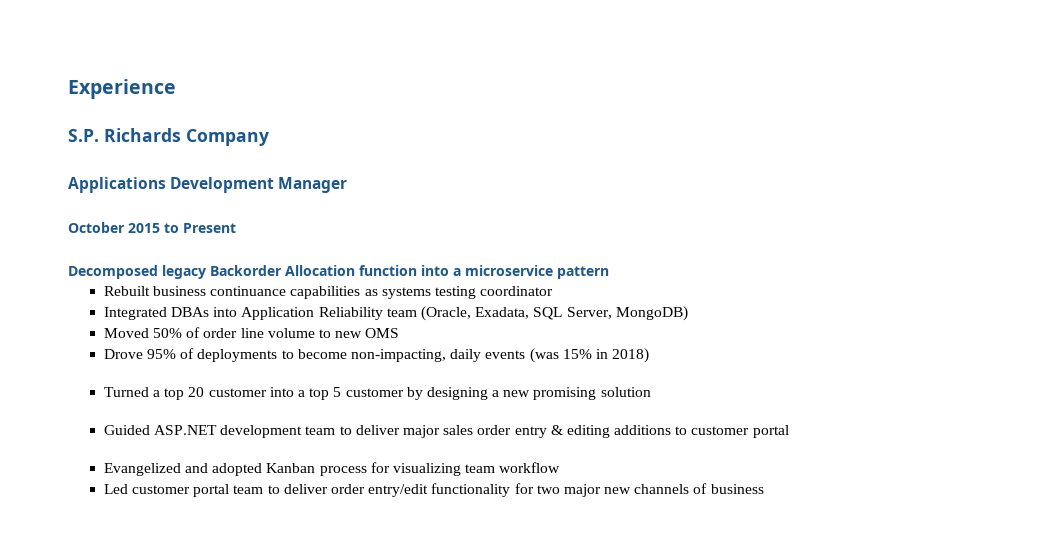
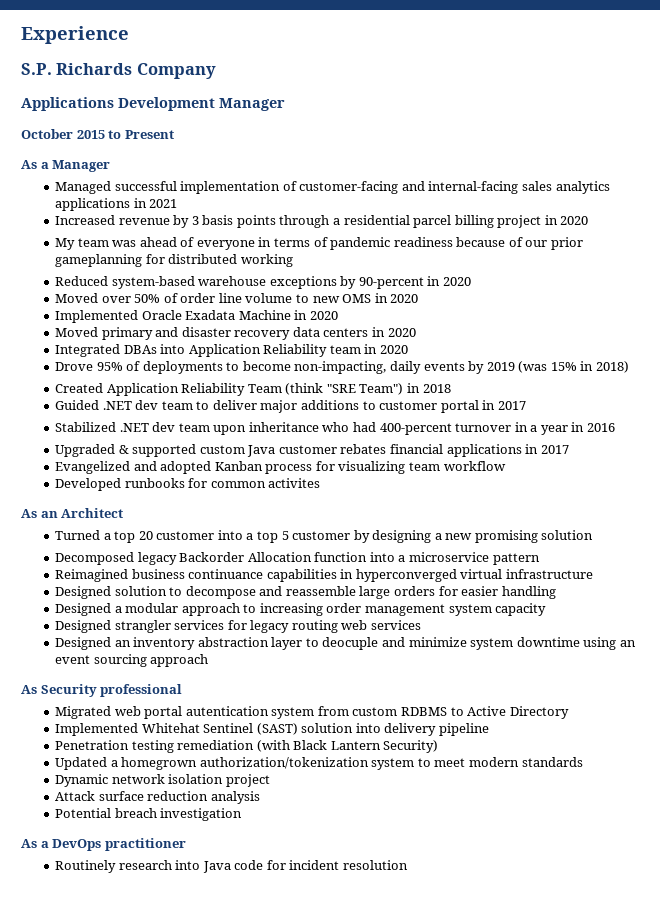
[68,265,609,279] [103,286,554,299] [103,306,688,321] [103,328,149,338] Decomposed legacy Backorder Allocation function into a microservice pattern // Rebuilt business continuance capabilities as systems testing coordinator // Integrated DBAs into Application Reliability team (Oracle, Exadata, SQL Server, MongoDB) // Moved -> [21,160,111,172] [55,181,610,194] [55,198,178,211] [55,215,589,228] [55,237,583,250] [55,254,293,267] [55,276,471,289] [55,293,131,303] As a Manager // Managed successful implementation of customer-facing and internal-facing sales analytics applications in 2021 // Increased revenue by 3 basis points through a residential parcel billing project in 2020 // My team was ahead of everyone in terms of pandemic readiness because of our prior gameplanning for distributed working // Reduced system-based warehouse exceptions by 90-percent in 2020 // Moved over
(400, 333) none -> [374,293,419,303] [55,310,338,323] [55,327,416,340] [55,344,408,357] in 2020 // Implemented Oracle Exadata Machine in 2020 // Moved primary and disaster recovery data centers in 2020 // Integrated DBAs into Application Reliability team in 2020
(526, 354) none -> [468,361,515,374] by 2019
(650, 355) none -> [55,383,451,396] [55,400,526,413] [55,422,615,435] [55,444,569,457] [55,461,506,474] [55,478,321,491] [21,508,124,518] // Created Application Reliability Team (think "SRE Team") in 2018 // Guided .NET dev team to deliver major additions to customer portal in 2017 // Stabilized .NET dev team upon inheritance who had 400-percent turnover in a year in 2016 // Upgraded & supported custom Java customer rebates financial applications in 2017 // Evangelized and adopted Kanban process for visualizing team workflow // Developed runbooks for common activites // As an Architect
[103,425,789,438] [103,462,561,476] [103,483,764,497] Guided ASP.NET development team to deliver major sales order entry & editing additions to customer portal // Evangelized and adopted Kanban process for visualizing team workflow // Led customer portal team to deliver order entry/edit functionality for two major new channels of business -> [55,552,540,565] [55,569,593,582] [55,586,556,599] [55,603,547,616] [55,620,421,633] [55,637,636,650] [55,654,209,667] [21,684,183,697] [55,706,569,719] [55,723,489,736] [55,740,439,753] [55,757,583,770] [55,774,270,787] [55,791,260,804] [55,808,243,821] [21,838,186,851] [55,860,408,873] Decomposed legacy Backorder Allocation function into a microservice pattern // Reimagined business continuance capabilities in hyperconverged virtual infrastructure // Designed solution to decompose and reassemble large orders for easier handling // Designed a modular approach to increasing order management system capacity // Designed strangler services for legacy routing web services // Designed an inventory abstraction layer to deocuple and minimize system downtime using an event sourcing approach // As Security professional // Migrated web portal autentication system from custom RDBMS to Active Directory // Implemented Whitehat Sentinel (SAST) solution into delivery pipeline // Penetration testing remediation (with Black Lantern Security) // Updated a homegrown authorization/tokenization system to meet modern standards // Dynamic network isolation project // Attack surface reduction analysis // Potential breach investigation // As a DevOps practitioner // Routinely research into Java code for incident resolution

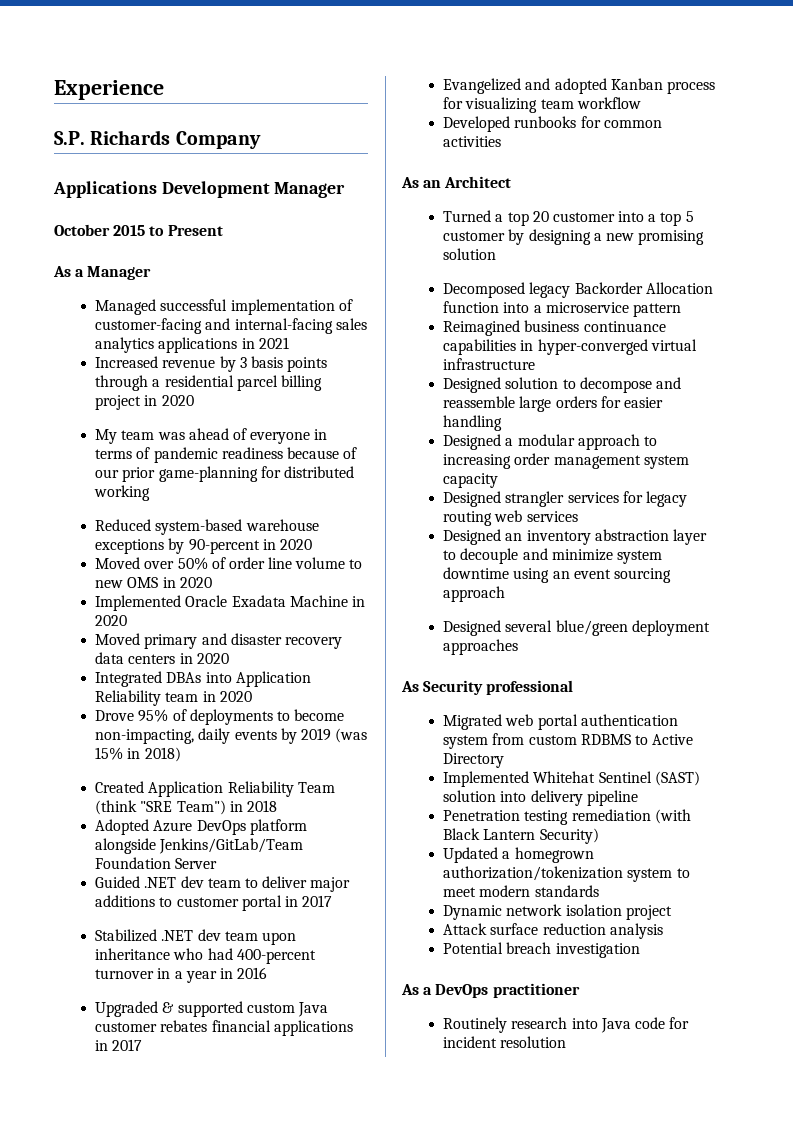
[55,254,143,267] gameplanning -> [158,466,258,482] game-planning
(451, 388) none -> [95,819,307,835] [95,838,304,854] [95,857,218,869] // Adopted Azure DevOps platform alongside Jenkins/GitLab/Team Foundation Server
[268,478,321,488] activites -> [443,136,502,147] activities
[355,569,457,582] hyperconverged -> [537,339,648,355] hyper-converged
[322,637,379,650] deocuple -> [460,548,519,564] decouple
(209, 660) none -> [443,620,710,636] [443,639,519,655] // Designed several blue/green deployment approaches
[185,706,269,716] autentication -> [580,714,678,726] authentication

